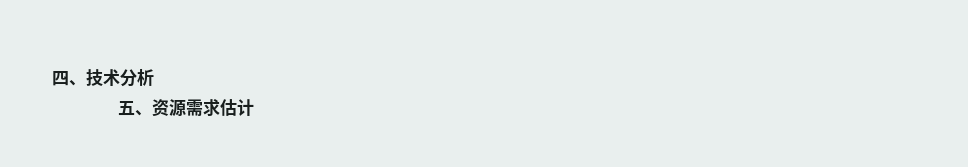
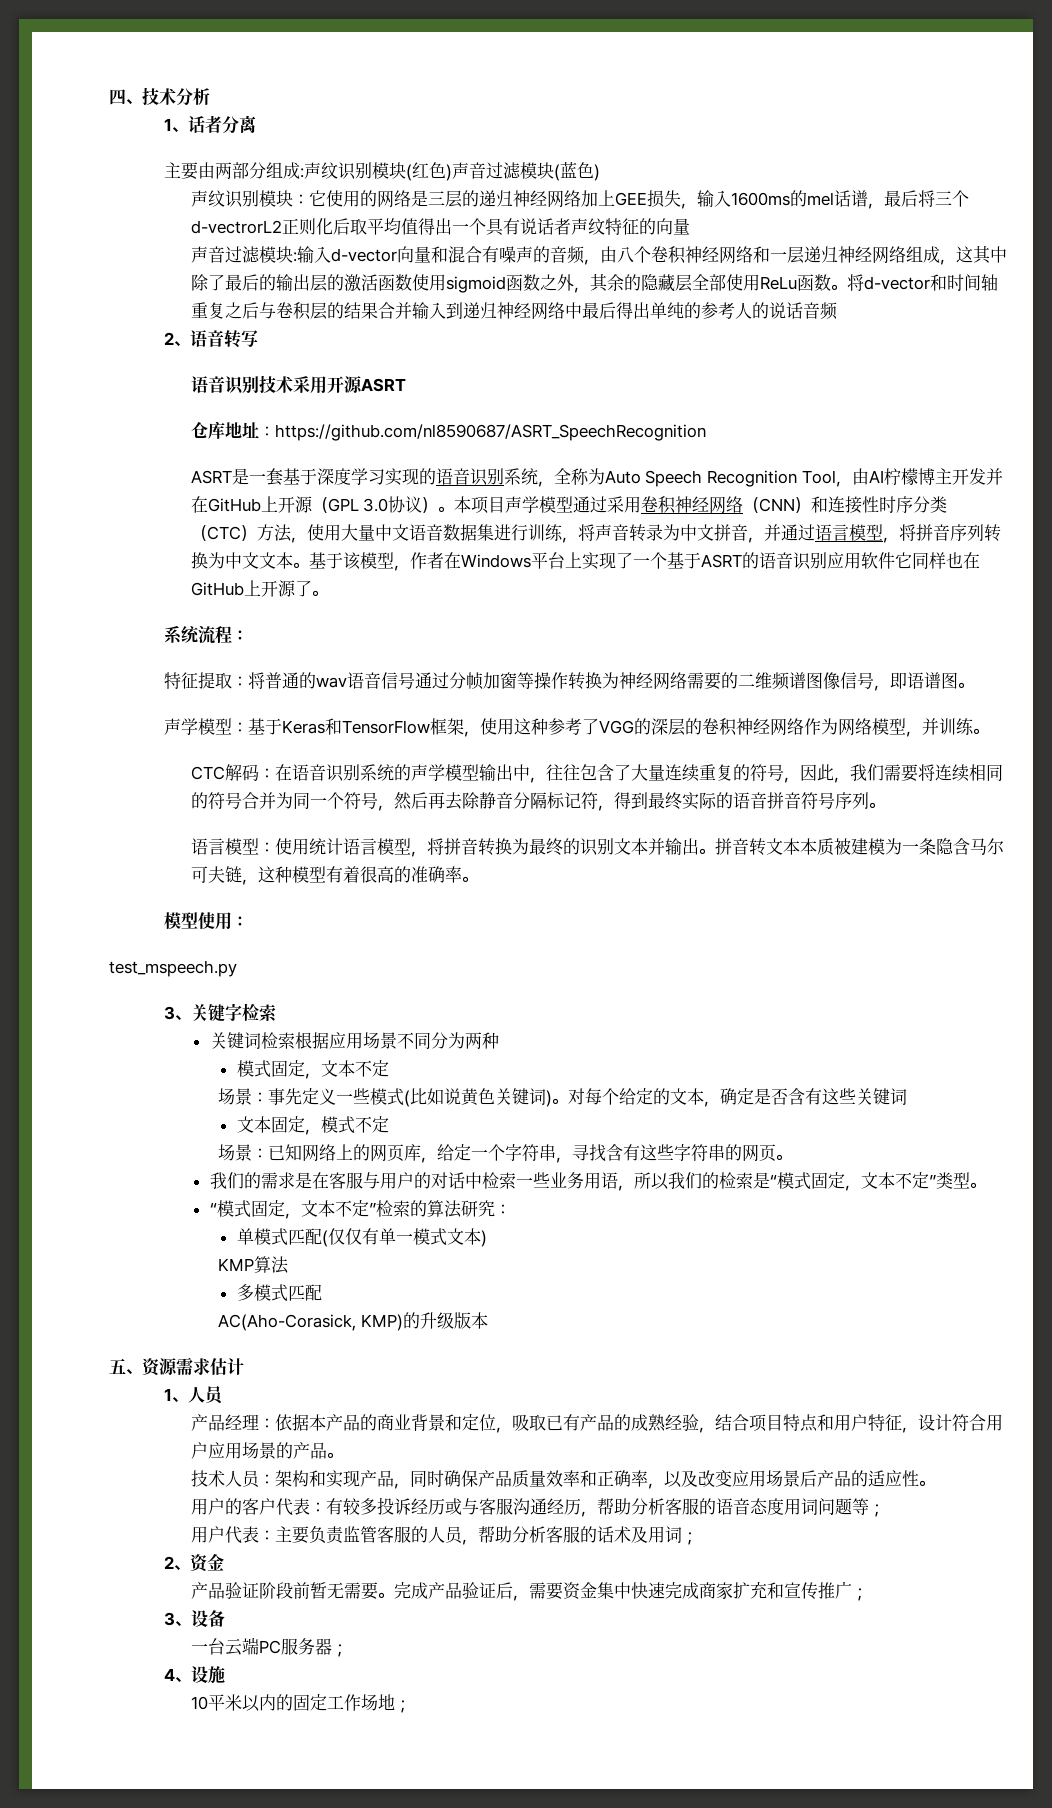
[117,98,254,117] 五、资源需求估计 -> [163,115,256,134] [163,161,600,181] [190,190,969,209] [190,218,690,236] [190,245,1007,265] [190,273,998,293] [190,302,838,320] [163,330,258,348] [190,375,406,395] [190,421,706,441] [190,468,1003,487] [190,496,948,514] [190,524,1001,543] [190,552,980,571] [190,580,328,597] [163,625,248,644] [163,672,974,691] [163,718,989,737] [190,764,1003,783] [190,792,885,811] [190,838,1004,857] [190,866,478,885] [163,912,248,930] [109,960,237,977] [163,1003,276,1022] [209,1032,499,1049] [236,1060,389,1079] [218,1088,908,1107] [236,1116,389,1135] [218,1144,793,1163] [209,1172,986,1191] [209,1200,511,1219] [236,1228,487,1247] [218,1256,290,1274] [236,1284,322,1302] [218,1312,488,1331] [109,1357,244,1376] [163,1386,225,1405] [190,1414,1003,1433] [190,1442,343,1459] [190,1470,935,1489] [190,1497,885,1517] [190,1526,698,1545] [163,1553,224,1572] [190,1581,868,1601] [163,1610,225,1627] [190,1637,348,1657] [163,1666,225,1684] [190,1694,411,1713] 1、话者分离 // 主要由两部分组成:声纹识别模块(红色)声音过滤模块(蓝色) // 声纹识别模块：它使用的网络是三层的递归神经网络加上GEE损失，输入1600ms的mel话谱，最后将三个d-vectrorL2正则化后取平均值得出一个具有说话者声纹特征的向量 // 声音过滤模块:输入d-vector向量和混合有噪声的音频，由八个卷积神经网络和一层递归神经网络组成，这其中除了最后的输出层的激活函数使用sigmoid函数之外，其余的隐藏层全部使用ReLu函数。将d-vector和时间轴重复之后与卷积层的结果合并输入到递归神经网络中最后得出单纯的参考人的说话音频 // 2、语音转写 // 语音识别技术采用开源ASRT // 仓库地址：https://github.com/nl8590687/ASRT_SpeechRecognition // ASRT是一套基于深度学习实现的语音识别系统，全称为Auto Speech Recognition Tool，由AI柠檬博主开发并在GitHub上开源（GPL 3.0协议）。本项目声学模型通过采用卷积神经网络（CNN）和连接性时序分类（CTC）方法，使用大量中文语音数据集进行训练，将声音转录为中文拼音，并通过语言模型，将拼音序列转换为中文文本。基于该模型，作者在Windows平台上实现了一个基于ASRT的语音识别应用软件它同样也在GitHub上开源了。 // 系统流程： // 特征提取：将普通的wav语音信号通过分帧加窗等操作转换为神经网络需要的二维频谱图像信号，即语谱图。 // 声学模型：基于Keras和TensorFlow框架，使用这种参考了VGG的深层的卷积神经网络作为网络模型，并训练。 // CTC解码：在语音识别系统的声学模型输出中，往往包含了大量连续重复的符号，因此，我们需要将连续相同的符号合并为同一个符号，然后再去除静音分隔标记符，得到最终实际的语音拼音符号序列。 // 语言模型：使用统计语言模型，将拼音转换为最终的识别文本并输出。拼音转文本本质被建模为一条隐含马尔可夫链，这种模型有着很高的准确率。 // 模型使用： // test_mspeech.py // 3、关键字检索 // 关键词检索根据应用场景不同分为两种 // 模式固定，文本不定 // 场景：事先定义一些模式(比如说黄色关键词)。对每个给定的文本，确定是否含有这些关键词 // 文本固定，模式不定 // 场景：已知网络上的网页库，给定一个字符串，寻找含有这些字符串的网页。 // 我们的需求是在客服与用户的对话中检索一些业务用语，所以我们的检索是“模式固定，文本不定”类型。 // “模式固定，文本不定”检索的算法研究： // 单模式匹配(仅仅有单一模式文本) // KMP算法 // 多模式匹配 // AC(Aho-Corasick, KMP)的升级版本 // 五、资源需求估计 // 1、人员 // 产品经理：依据本产品的商业背景和定位，吸取已有产品的成熟经验，结合项目特点和用户特征，设计符合用户应用场景的产品。 // 技术人员：架构和实现产品，同时确保产品质量效率和正确率，以及改变应用场景后产品的适应性。 // 用户的客户代表：有较多投诉经历或与客服沟通经历，帮助分析客服的语音态度用词问题等； // 用户代表：主要负责监管客服的人员，帮助分析客服的话术及用词； // 2、资金 // 产品验证阶段前暂无需要。完成产品验证后，需要资金集中快速完成商家扩充和宣传推广； // 3、设备 // 一台云端PC服务器； // 4、设施 // 10平米以内的固定工作场地；

